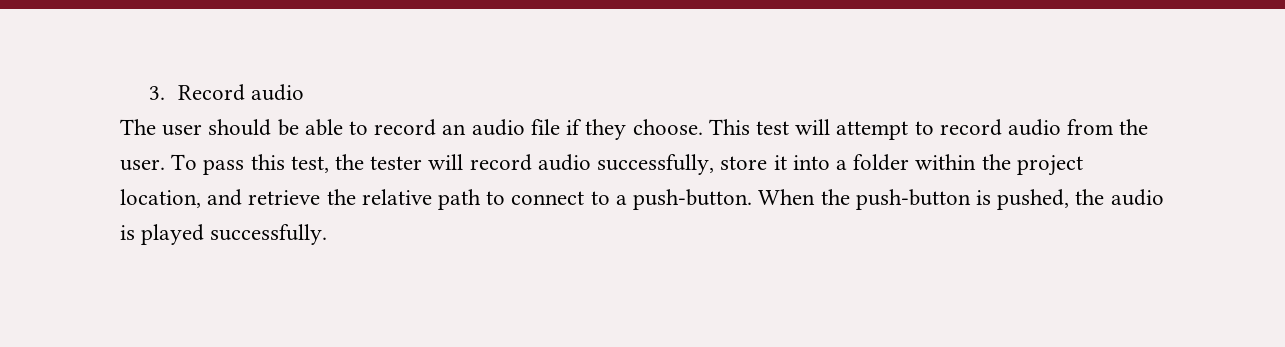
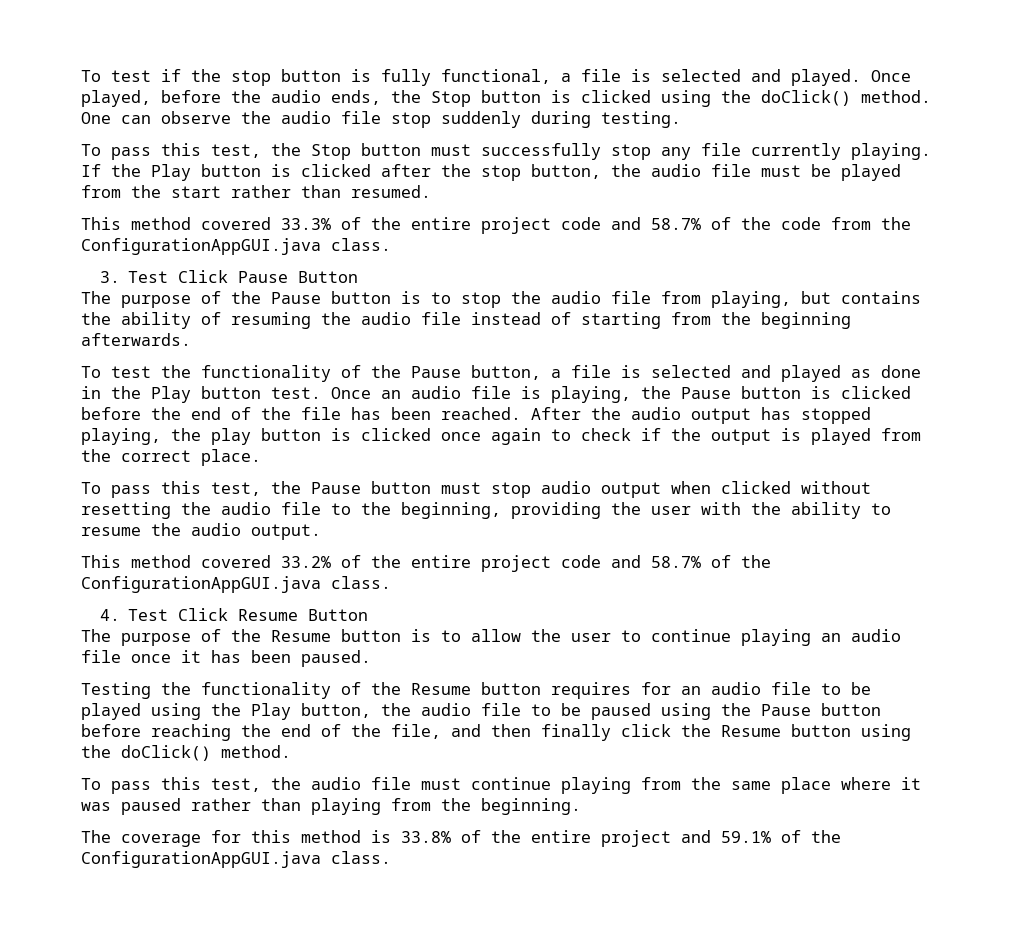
[148,84,305,101] [120,119,1149,140] [120,154,1083,176] [120,189,1164,210] [120,224,328,245] 3. Record audio // The user should be able to record an audio file if they choose. This test will attempt to record audio from the user. To pass this test, the tester will record audio successfully, store it into a folder within the project location, and retrieve the relative path to connect to a push-button. When the push-button is pushed, the audio is played successfully. -> [81,69,911,86] [81,90,931,107] [81,111,681,128] [81,143,931,160] [81,164,901,181] [81,185,431,198] [81,217,911,234] [81,238,391,255] [100,270,359,283] [81,291,921,308] [81,312,851,329] [81,333,191,346] [81,365,921,382] [81,386,911,403] [81,407,871,424] [81,428,921,445] [81,449,261,466] [81,481,871,498] [81,502,891,519] [81,523,321,540] [81,555,771,572] [81,576,391,593] [100,608,369,621] [81,629,901,646] [81,650,371,667] [81,682,871,699] [81,703,881,720] [81,724,911,741] [81,745,291,761] [81,777,921,794] [81,798,581,815] [81,830,841,847] [81,851,391,868] To test if the stop button is fully functional, a file is selected and played. Once played, before the audio ends, the Stop button is clicked using the doClick() method. One can observe the audio file stop suddenly during testing. // To pass this test, the Stop button must successfully stop any file currently playing. If the Play button is clicked after the stop button, the audio file must be played from the start rather than resumed. // This method covered 33.3% of the entire project code and 58.7% of the code from the ConfigurationAppGUI.java class. // 3. Test Click Pause Button // The purpose of the Pause button is to stop the audio file from playing, but contains the ability of resuming the audio file instead of starting from the beginning afterwards. // To test the functionality of the Pause button, a file is selected and played as done in the Play button test. Once an audio file is playing, the Pause button is clicked before the end of the file has been reached. After the audio output has stopped playing, the play button is clicked once again to check if the output is played from the correct place. // To pass this test, the Pause button must stop audio output when clicked without resetting the audio file to the beginning, providing the user with the ability to resume the audio output. // This method covered 33.2% of the entire project code and 58.7% of the ConfigurationAppGUI.java class. // 4. Test Click Resume Button // The purpose of the Resume button is to allow the user to continue playing an audio file once it has been paused. // Testing the functionality of the Resume button requires for an audio file to be played using the Play button, the audio file to be paused using the Pause button before reaching the end of the file, and then finally click the Resume button using the doClick() method. // To pass this test, the audio file must continue playing from the same place where it was paused rather than playing from the beginning. // The coverage for this method is 33.8% of the entire project and 59.1% of the ConfigurationAppGUI.java class.

